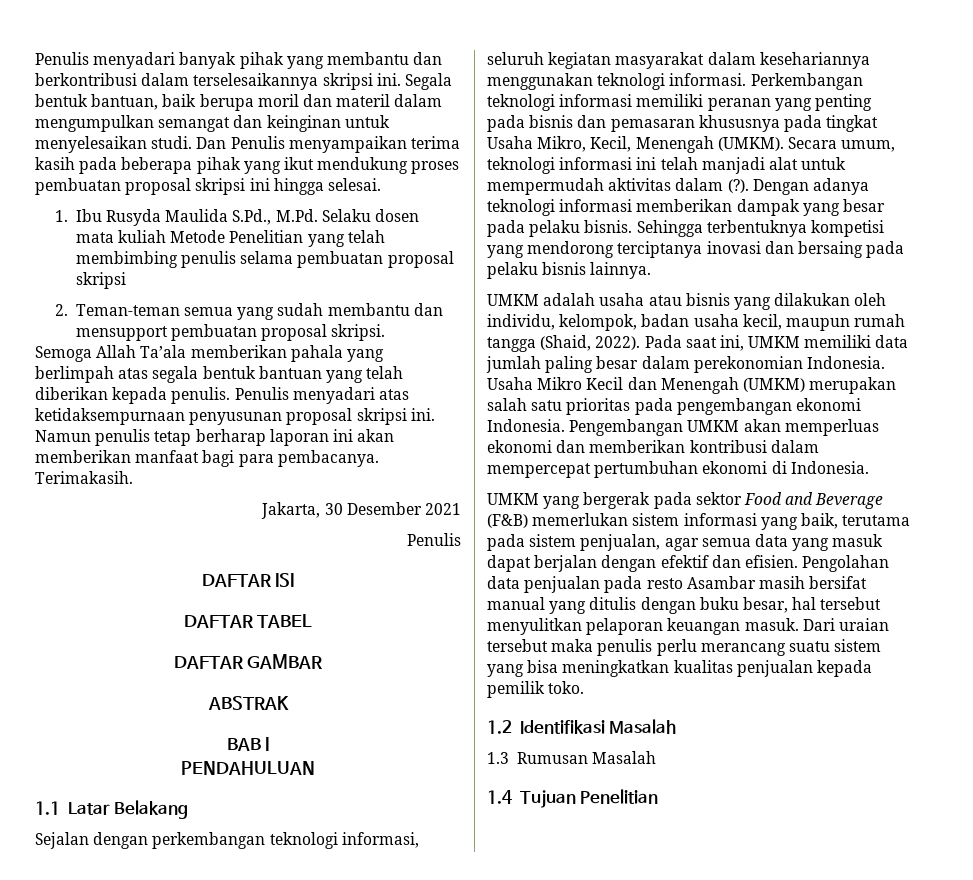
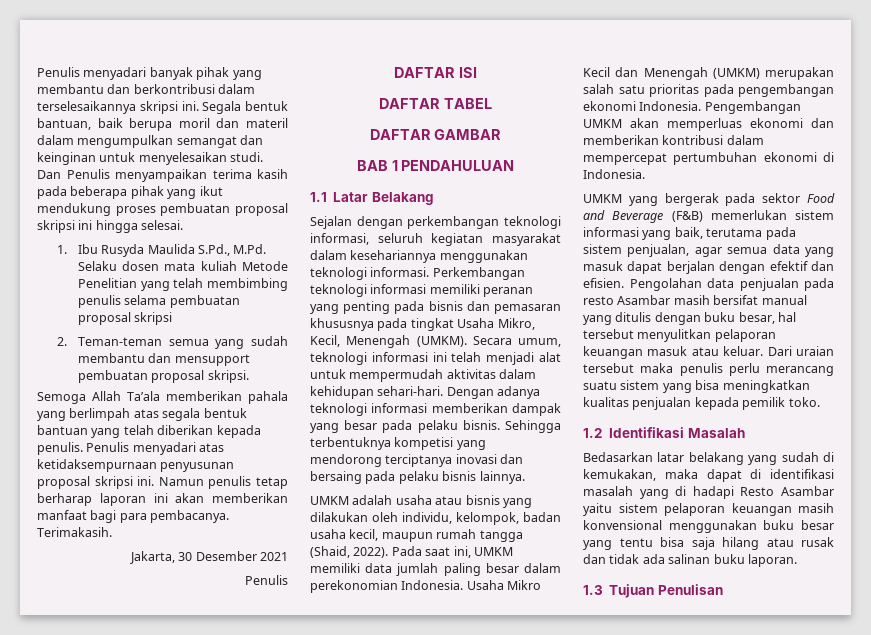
[207,696,289,710] [226,737,270,751] ABSTRAK // BAB I // -> [356,160,398,171] BAB 1
[701,157,765,174] manjadi -> [486,352,535,365] menjadi
[727,179,749,193] (?). -> [310,386,444,399] kehidupan sehari-hari.
[744,618,799,631] masuk. -> [647,346,764,356] masuk atau keluar.
[487,751,656,764] [487,789,659,808] 1.3 Rumusan Masalah // 1.4 Tujuan Penelitian -> [583,452,834,465] [583,469,834,482] [583,486,834,499] [583,503,834,516] [583,520,834,533] [583,537,834,550] [583,554,797,567] [583,584,723,598] Bedasarkan latar belakang yang sudah di kemukakan, maka dapat di identifikasi masalah yang di hadapi Resto Asambar yaitu sistem pelaporan keuangan masih konvensional menggunakan buku besar yang tentu bisa saja hilang atau rusak dan tidak ada salinan buku laporan. // 1.3 Tujuan Penulisan

